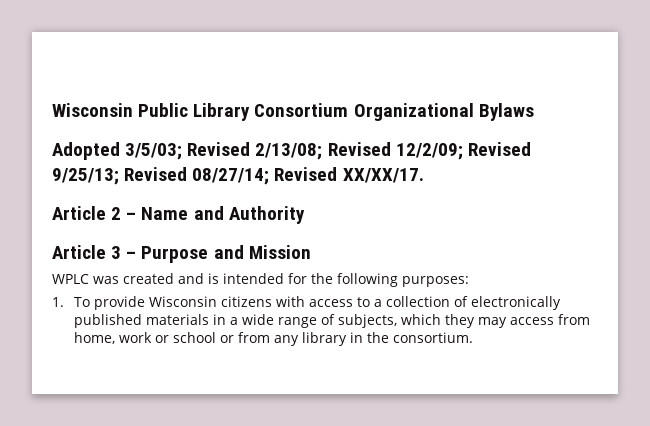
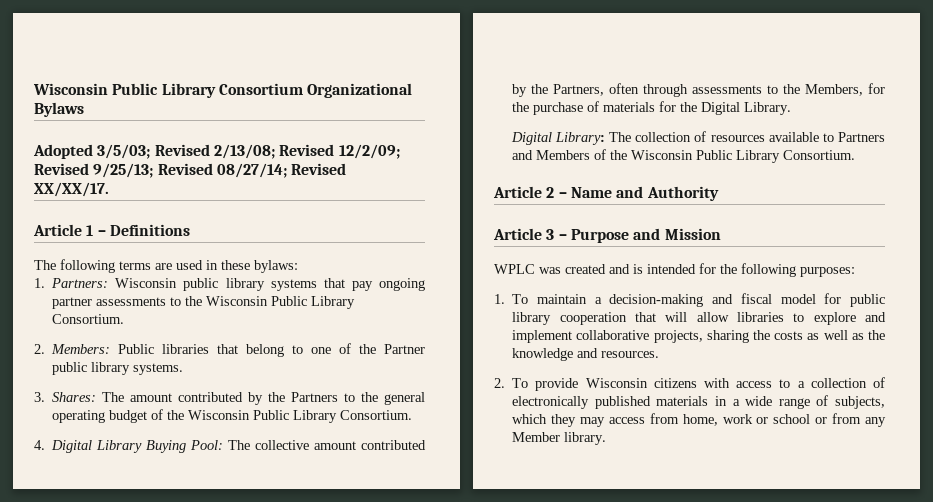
(424, 175) none -> [33,224,190,236] [34,259,298,273] [34,278,425,291] [52,296,356,309] [52,314,125,324] [34,343,426,357] [52,362,184,375] [34,392,426,405] [52,409,413,423] [34,440,427,453] [512,83,885,97] [512,101,792,115] [510,131,885,145] [511,149,855,163] // Article 1 – Definitions // The following terms are used in these bylaws: // 1. Partners: Wisconsin public library systems that pay ongoing partner assessments to the Wisconsin Public Library Consortium. // 2. Members: Public libraries that belong to one of the Partner public library systems. // 3. Shares: The amount contributed by the Partners to the general operating budget of the Wisconsin Public Library Consortium. // 4. Digital Library Buying Pool: The collective amount contributed by the Partners, often through assessments to the Members, for the purchase of materials for the Digital Library. // Digital Library: The collection of resources available to Partners and Members of the Wisconsin Public Library Consortium.
(90, 302) none -> [536,293,885,307] [512,312,886,325] [512,330,886,343] [512,348,660,361] [494,378,529,388] maintain a decision‐making and fiscal model for public library cooperation that will allow libraries to explore and implement collaborative projects, sharing the costs as well as the knowledge and resources. // 2. To
[301,332,473,346] library in the consortium. -> [512,432,607,445] Member library.

